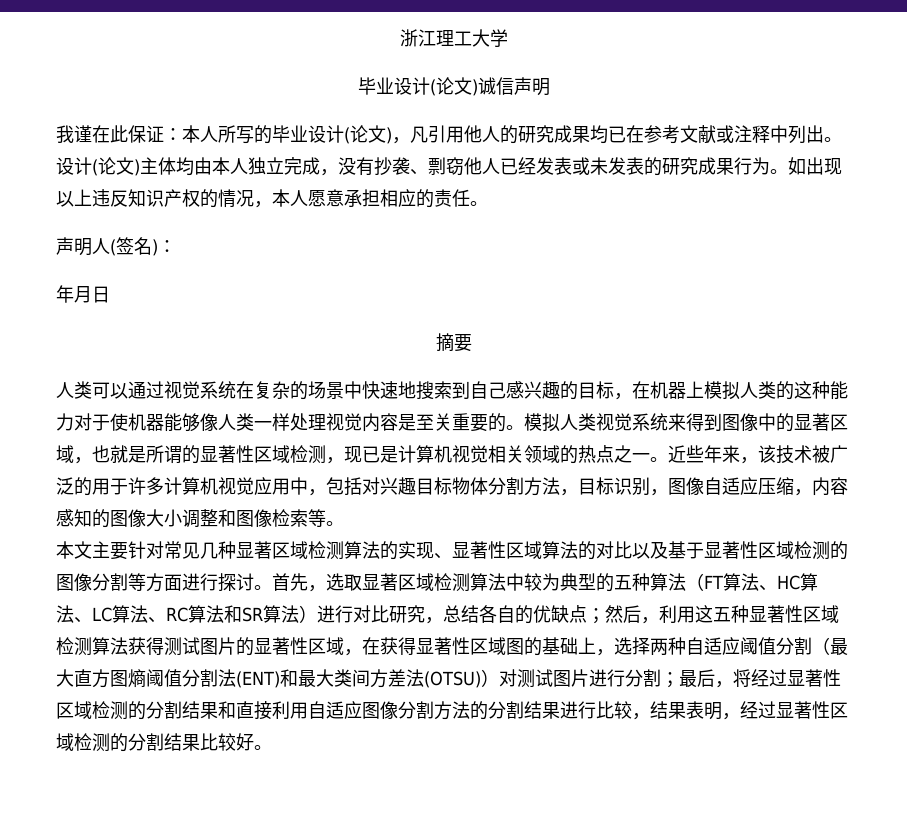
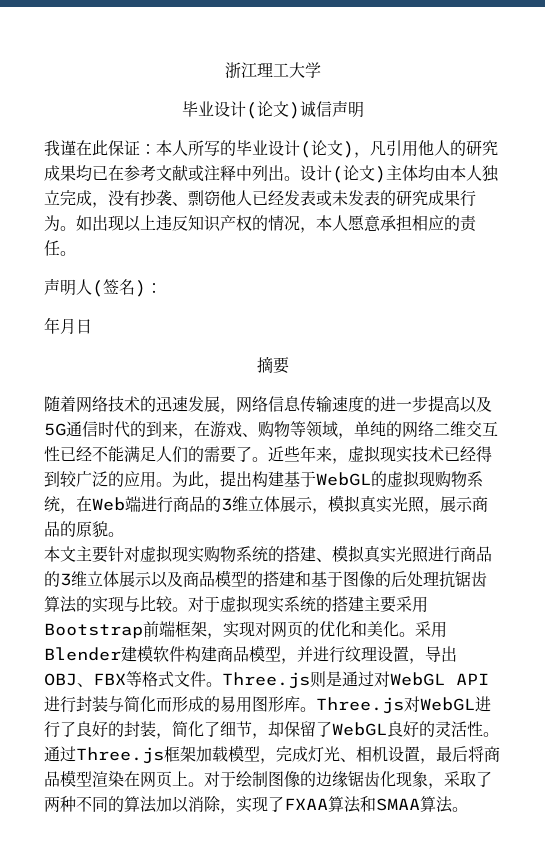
[56,381,848,400] [56,413,848,432] [56,445,848,464] [56,477,848,496] [56,509,344,528] [56,541,848,560] [56,573,818,592] [56,605,839,624] [56,637,848,656] [56,669,841,688] [56,701,848,720] [56,733,254,752] 人类可以通过视觉系统在复杂的场景中快速地搜索到自己感兴趣的目标，在机器上模拟人类的这种能力对于使机器能够像人类一样处理视觉内容是至关重要的。模拟人类视觉系统来得到图像中的显著区域，也就是所谓的显著性区域检测，现已是计算机视觉相关领域的热点之一。近些年来，该技术被广泛的用于许多计算机视觉应用中，包括对兴趣目标物体分割方法，目标识别，图像自适应压缩，内容感知的图像大小调整和图像检索等。 // 本文主要针对常见几种显著区域检测算法的实现、显著性区域算法的对比以及基于显著性区域检测的图像分割等方面进行探讨。首先，选取显著区域检测算法中较为典型的五种算法（FT算法、HC算法、LC算法、RC算法和SR算法）进行对比研究，总结各自的优缺点；然后，利用这五种显著性区域检测算法获得测试图片的显著性区域，在获得显著性区域图的基础上，选择两种自适应阈值分割（最大直方图熵阈值分割法(ENT)和最大类间方差法(OTSU)）对测试图片进行分割；最后，将经过显著性区域检测的分割结果和直接利用自适应图像分割方法的分割结果进行比较，结果表明，经过显著性区域检测的分割结果比较好 -> [44,395,492,414] [44,420,498,439] [44,445,492,464] [44,470,483,489] [44,495,488,514] [44,521,124,537] [44,545,492,563] [44,570,487,588] [44,595,428,613] [44,621,447,639] [44,645,457,664] [44,671,489,689] [44,696,491,714] [44,721,499,739] [44,745,500,764] [44,770,492,789] [44,796,453,814] 随着网络技术的迅速发展，网络信息传输速度的进一步提高以及5G通信时代的到来，在游戏、购物等领域，单纯的网络二维交互性已经不能满足人们的需要了。近些年来，虚拟现实技术已经得到较广泛的应用。为此，提出构建基于WebGL的虚拟现购物系统，在Web端进行商品的3维立体展示，模拟真实光照，展示商品的原貌。 // 本文主要针对虚拟现实购物系统的搭建、模拟真实光照进行商品的3维立体展示以及商品模型的搭建和基于图像的后处理抗锯齿算法的实现与比较。对于虚拟现实系统的搭建主要采用Bootstrap前端框架，实现对网页的优化和美化。采用Blender建模软件构建商品模型，并进行纹理设置，导出OBJ、FBX等格式文件。Three.js则是通过对WebGL API进行封装与简化而形成的易用图形库。Three.js对WebGL进行了良好的封装，简化了细节，却保留了WebGL良好的灵活性。通过Three.js框架加载模型，完成灯光、相机设置，最后将商品模型渲染在网页上。对于绘制图像的边缘锯齿化现象，采取了两种不同的算法加以消除，实现了FXAA算法和SMAA算法

